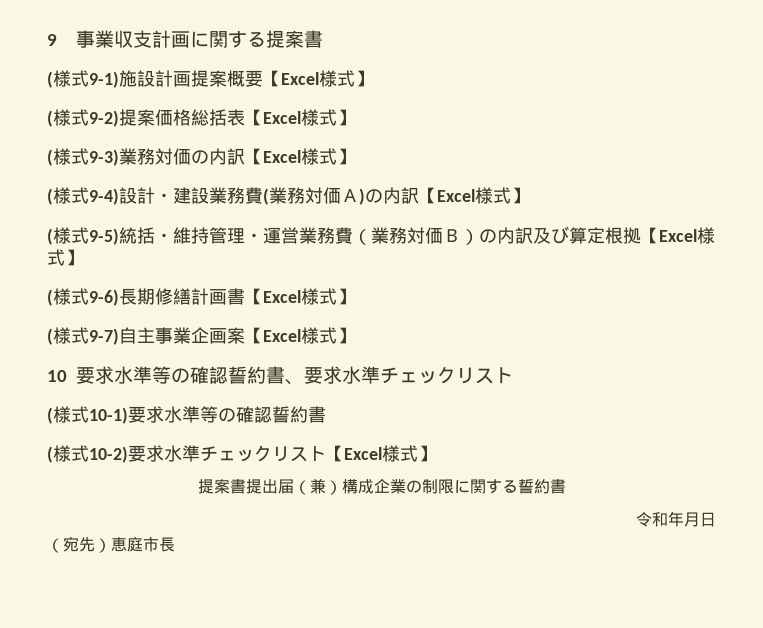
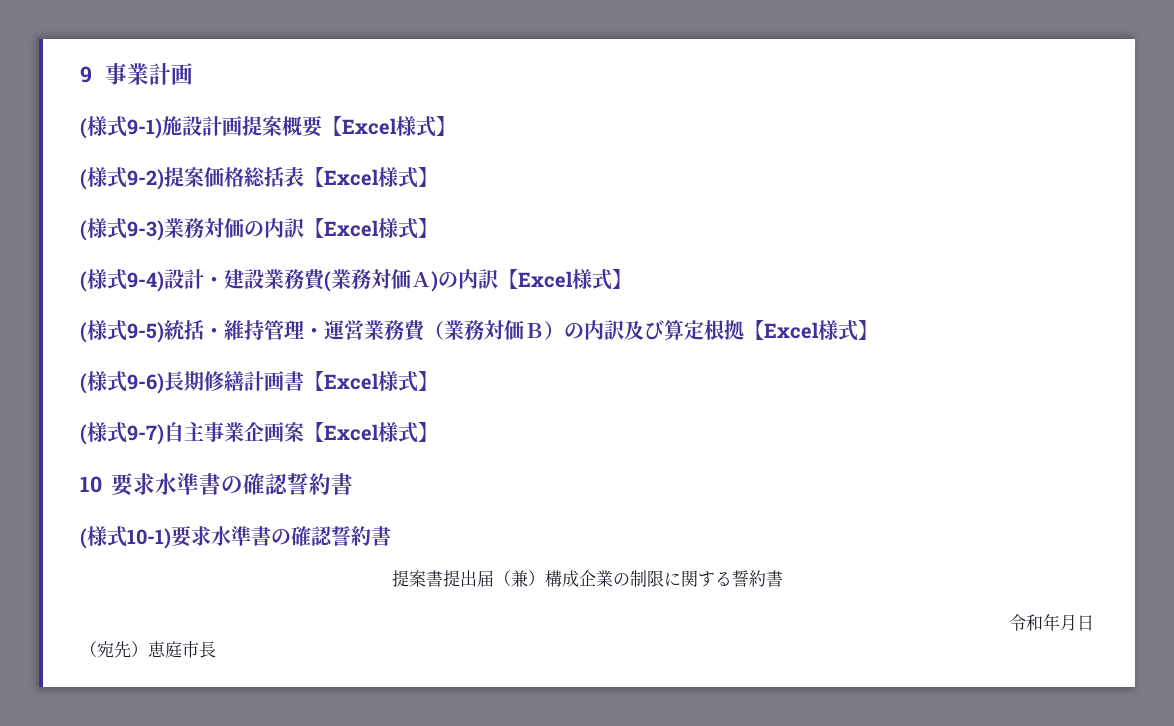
[114,30,324,48] 収支計画に関する提案書 -> [148,63,193,85] 計画
[152,366,514,385] [47,406,218,424] 等の確認誓約書、要求水準チェックリスト // (様式10-1)要求水準等 -> [198,473,221,495] 書
[89,445,436,463] 10-2)要求水準チェックリスト【Excel様式】 -> [127,526,391,549] 10-1)要求水準書の確認誓約書

